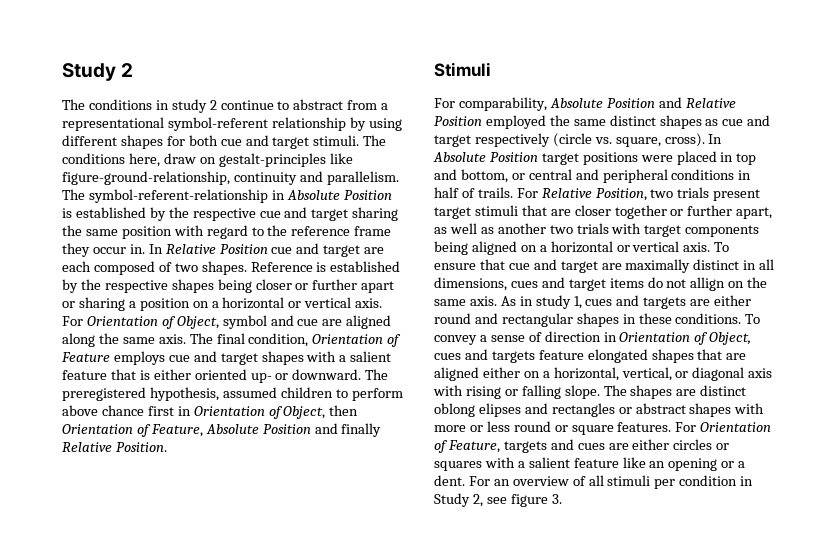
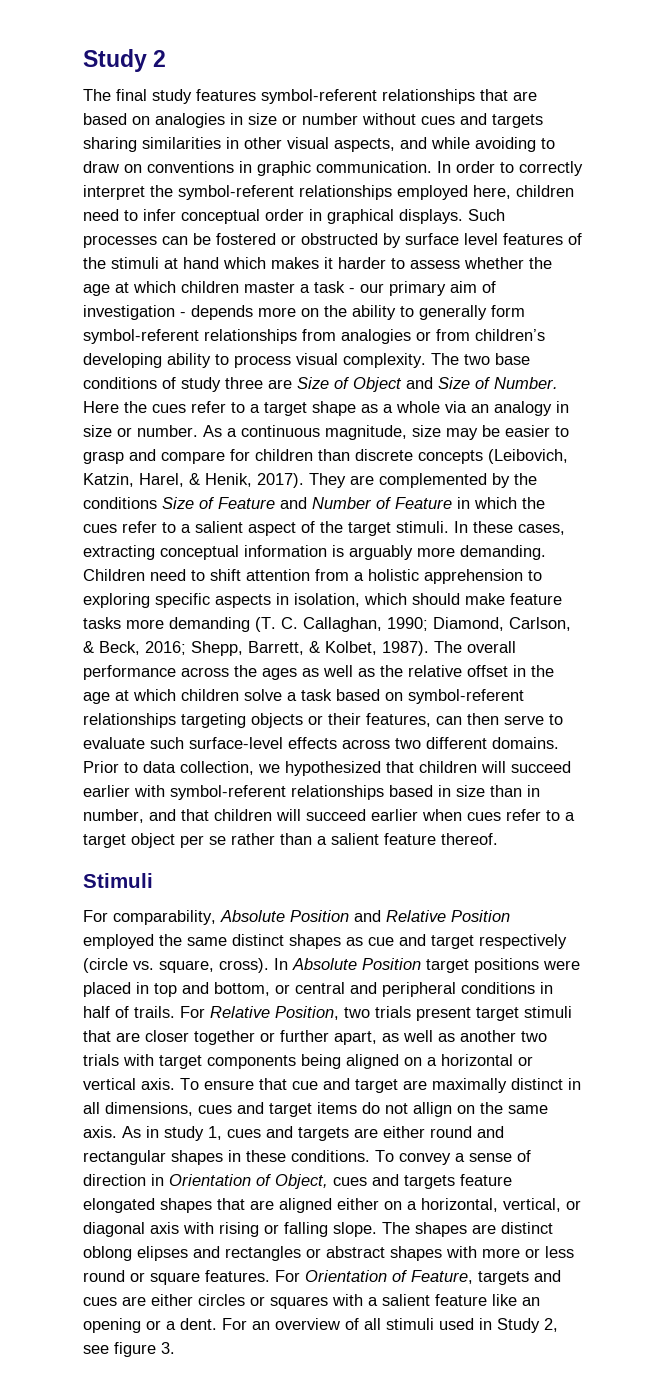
[88,99,389,113] [62,117,402,131] [62,135,387,149] [62,153,353,167] [62,171,399,185] [62,189,392,203] [62,207,399,221] [62,225,392,239] [62,243,385,257] [62,261,401,275] [62,279,395,293] [62,297,383,311] [62,315,392,329] [62,333,402,347] [61,351,392,365] [62,369,389,383] [62,387,403,401] [62,405,359,419] [62,423,382,437] [62,442,167,452] conditions in study 2 continue to abstract from a representational symbol-referent relationship by using different shapes for both cue and target stimuli. The conditions here, draw on gestalt-principles like figure-ground-relationship, continuity and parallelism. The symbol-referent-relationship in Absolute Position is established by the respective cue and target sharing the same position with regard to the reference frame they occur in. In Relative Position cue and target are each composed of two shapes. Reference is established by the respective shapes being closer or further apart or sharing a position on a horizontal or vertical axis. For Orientation of Object, symbol and cue are aligned along the same axis. The final condition, Orientation of Feature employs cue and target shapes with a salient feature that is either oriented up- or downward. The preregistered hypothesis, assumed children to perform above chance first in Orientation of Object, then Orientation of Feature, Absolute Position and finally Relative Position. -> [116,89,537,104] [83,113,543,128] [83,137,555,152] [83,161,583,176] [83,185,574,200] [83,209,505,224] [83,233,582,248] [83,257,552,269] [83,281,496,296] [83,305,525,320] [83,329,545,344] [83,353,530,368] [83,377,558,392] [83,401,569,416] [83,425,569,440] [83,449,568,464] [83,473,537,488] [83,497,545,509] [83,521,565,536] [83,545,546,560] [83,569,542,584] [83,593,562,608] [83,617,571,632] [83,641,516,656] [83,665,554,680] [83,689,524,704] [83,713,563,728] [83,737,559,749] [83,761,571,776] [83,785,540,800] [83,809,575,823] [83,833,498,848] final study features symbol-referent relationships that are based on analogies in size or number without cues and targets sharing similarities in other visual aspects, and while avoiding to draw on conventions in graphic communication. In order to correctly interpret the symbol-referent relationships employed here, children need to infer conceptual order in graphical displays. Such processes can be fostered or obstructed by surface level features of the stimuli at hand which makes it harder to assess whether the age at which children master a task - our primary aim of investigation - depends more on the ability to generally form symbol-referent relationships from analogies or from children’s developing ability to process visual complexity. The two base conditions of study three are Size of Object and Size of Number. Here the cues refer to a target shape as a whole via an analogy in size or number. As a continuous magnitude, size may be easier to grasp and compare for children than discrete concepts (Leibovich, Katzin, Harel, & Henik, 2017). They are complemented by the conditions Size of Feature and Number of Feature in which the cues refer to a salient aspect of the target stimuli. In these cases, extracting conceptual information is arguably more demanding. Children need to shift attention from a holistic apprehension to exploring specific aspects in isolation, which should make feature tasks more demanding (T. C. Callaghan, 1990; Diamond, Carlson, & Beck, 2016; Shepp, Barrett, & Kolbet, 1987). The overall performance across the ages as well as the relative offset in the age at which children solve a task based on symbol-referent relationships targeting objects or their features, can then serve to evaluate such surface-level effects across two different domains. Prior to data collection, we hypothesized that children will succeed earlier with symbol-referent relationships based in size than in number, and that children will succeed earlier when cues refer to a target object per se rather than a salient feature thereof.
[654,475,738,489] per condition -> [439,1318,474,1330] used

